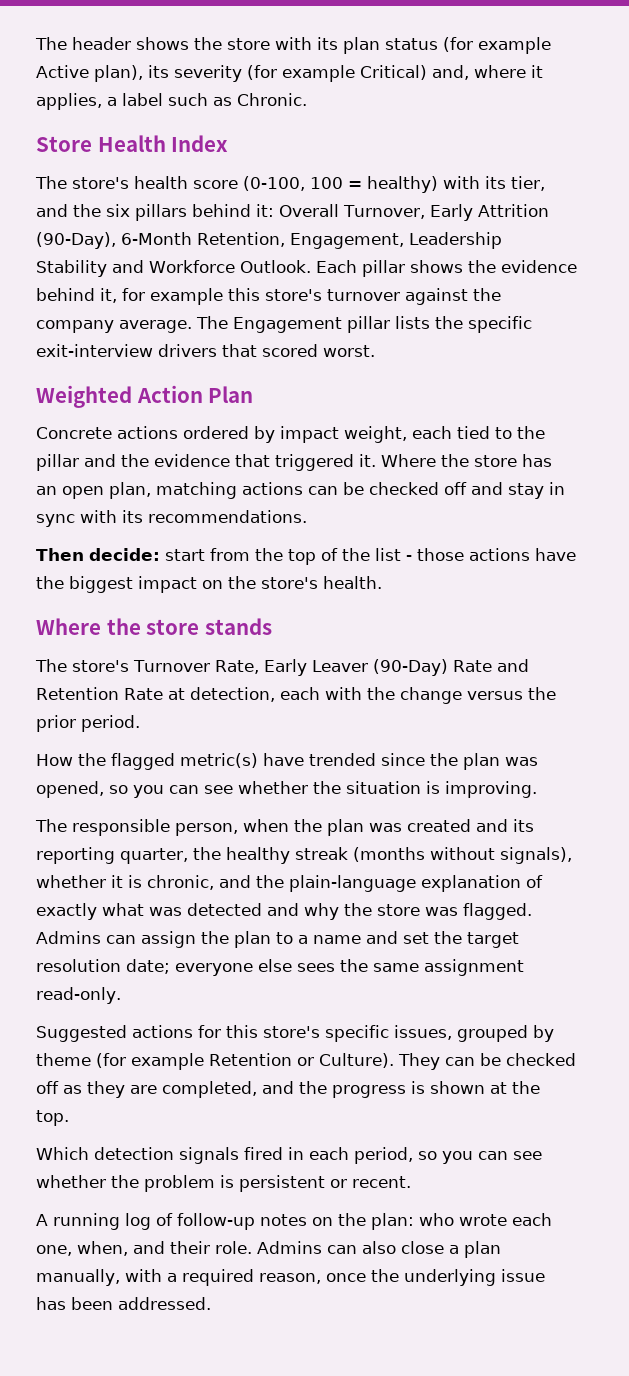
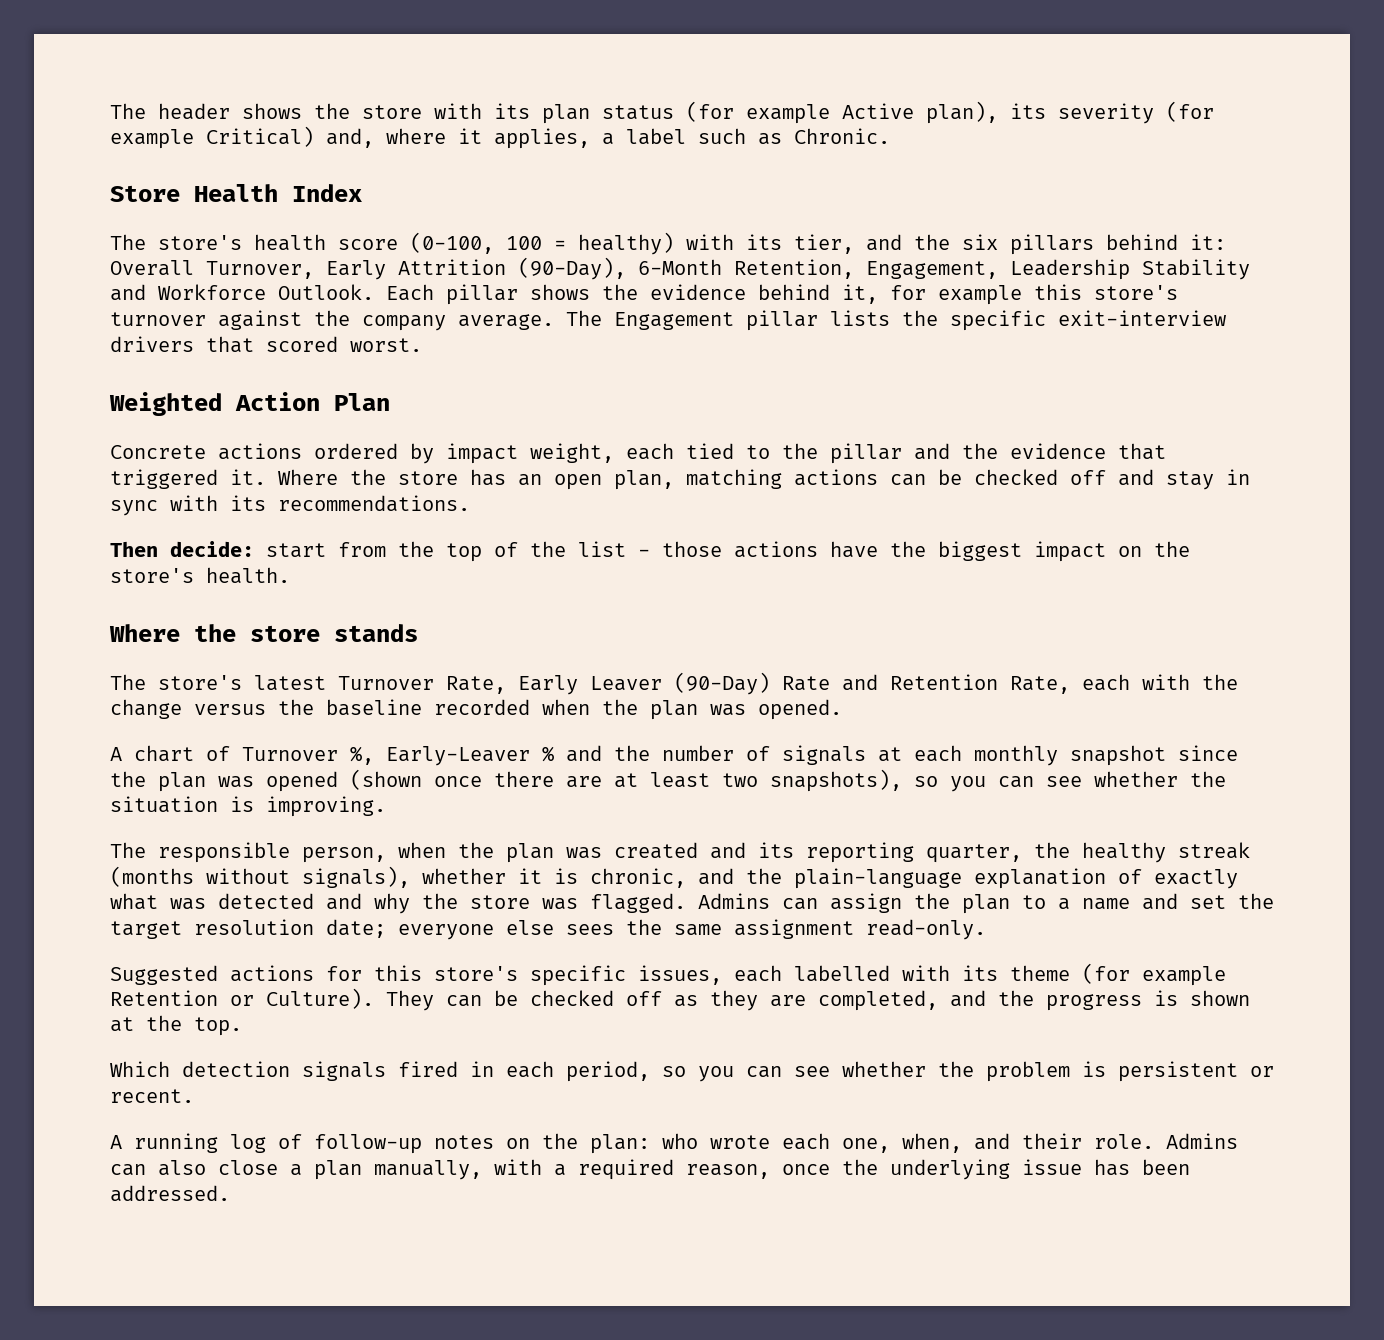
(129, 666) none -> [254,675,326,691] latest
[124,687,275,702] Rate at detection, -> [1010,676,1070,694] Rate,
[36,715,140,732] [36,753,538,770] [36,781,104,798] prior period. // How the flagged metric(s) have trended since the plan was opened, -> [326,699,842,720] [110,745,1238,766] [110,769,902,792] baseline recorded when the plan was opened. // A chart of Turnover %, Early-Leaver % and the number of signals at each monthly snapshot since the plan was opened (shown once there are at least two snapshots),
[457,1025,554,1042] grouped by -> [734,965,998,982] each labelled with its

